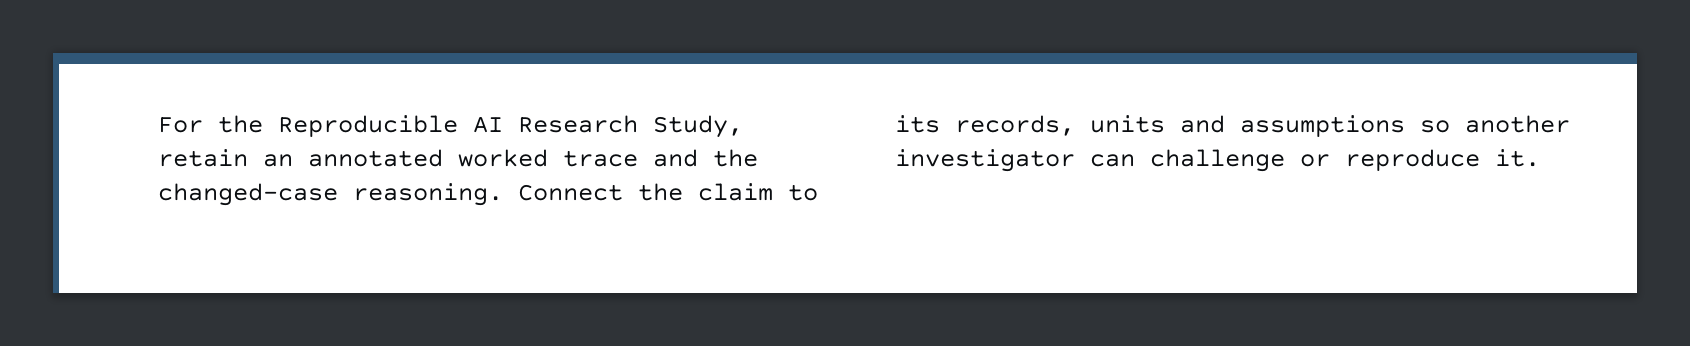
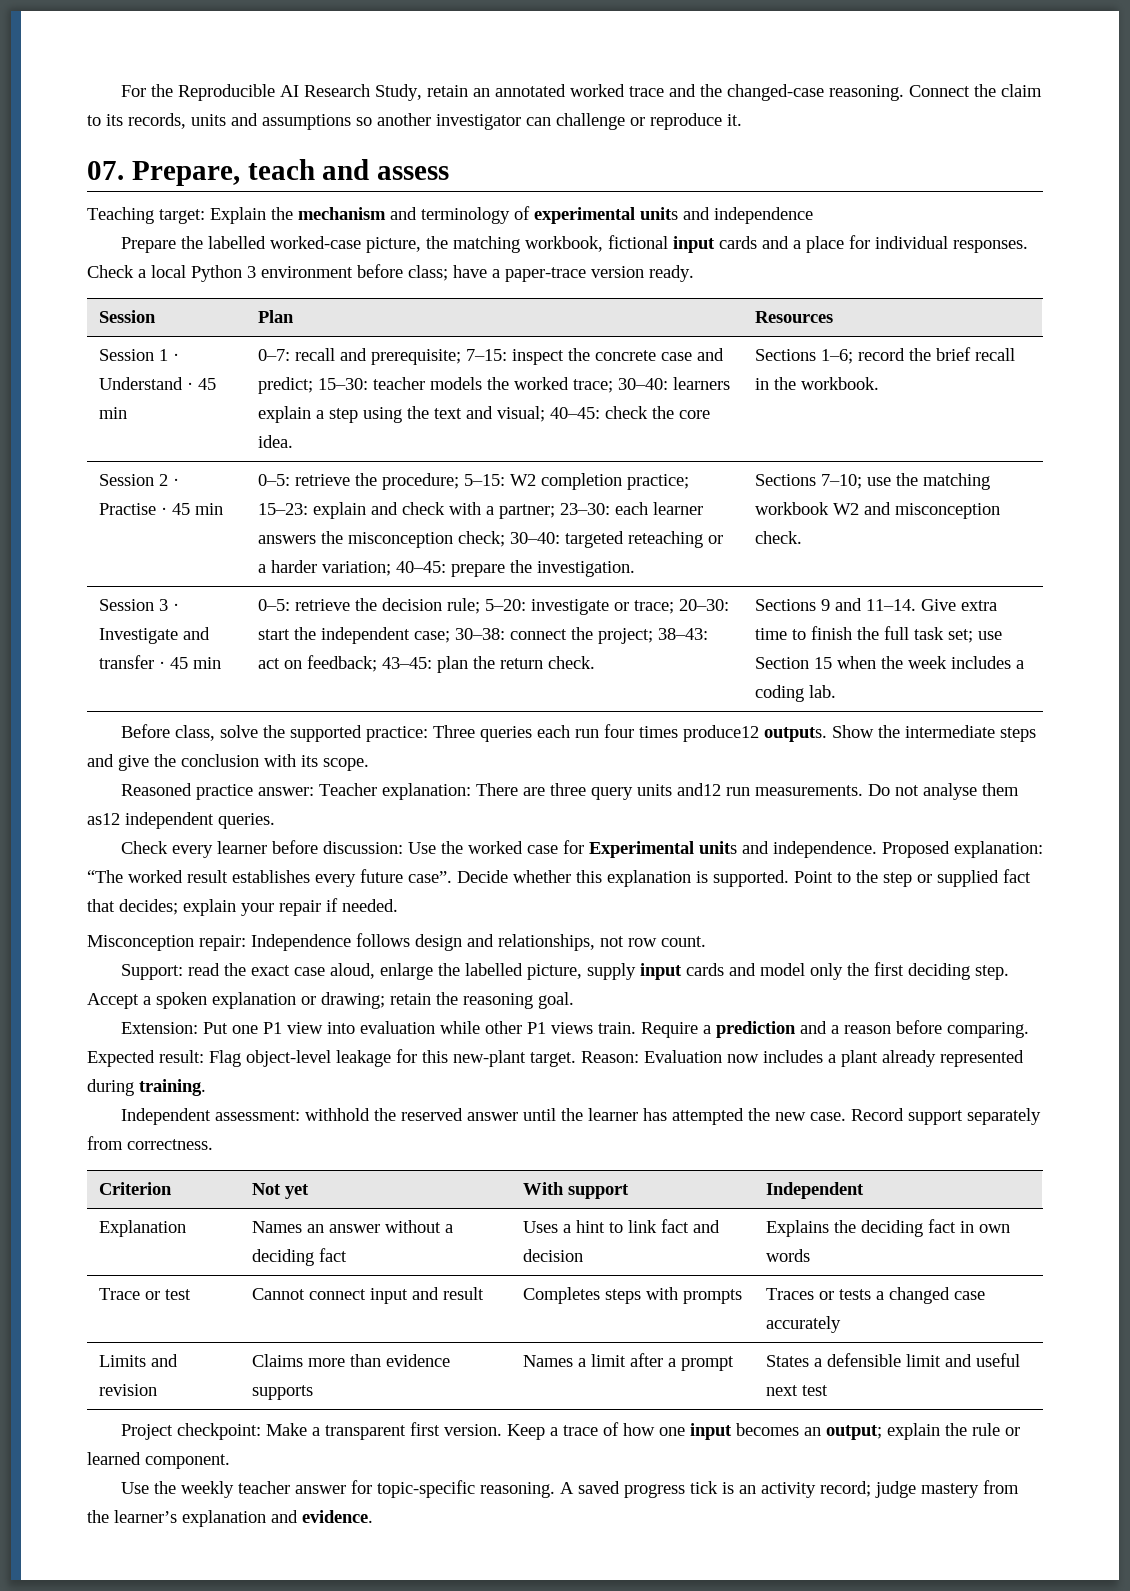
(1540, 158) none -> [87,159,450,186] [87,206,813,224] [120,235,1028,253] [87,264,694,282] [99,310,157,323] [258,310,295,323] [755,311,834,323] [99,349,180,361] [99,377,217,390] [99,407,128,419] [258,348,725,365] [258,377,731,394] [258,406,711,423] [258,435,294,448] [755,347,1016,364] [755,377,880,390] [99,474,180,486] [99,503,224,515] [258,473,690,490] [258,502,704,519] [258,531,724,548] [258,560,636,577] [755,473,991,490] [755,502,1001,519] [755,531,803,544] [99,599,180,611] [99,627,211,644] [99,655,222,669] [258,598,730,615] [258,627,709,644] [258,655,596,673] [755,598,998,611] [755,626,1003,643] [755,656,1025,669] [755,685,837,702] [120,724,1036,742] [87,754,369,771] [120,783,1019,800] [87,812,275,829] [120,840,1043,858] [87,869,1031,887] [87,898,398,916] [87,933,706,951] [120,962,1009,980] [87,992,574,1009] [120,1020,1029,1038] [87,1049,1024,1067] [87,1079,206,1096] [120,1108,1041,1125] [87,1136,213,1150] [99,1182,173,1195] [252,1183,310,1199] [523,1182,630,1199] [766,1182,865,1199] [99,1220,187,1237] [252,1220,454,1233] [252,1248,348,1266] [523,1219,721,1233] [523,1249,584,1262] [766,1219,1011,1237] [766,1249,811,1262] [99,1288,192,1300] [252,1287,485,1304] [523,1287,743,1304] [766,1287,986,1304] [766,1316,842,1333] [99,1354,179,1367] [99,1384,158,1396] [252,1354,451,1367] [252,1385,314,1400] [523,1353,735,1371] [766,1353,1021,1367] [766,1385,829,1396] [120,1422,1020,1440] [87,1452,230,1469] [120,1480,1019,1498] [87,1510,373,1527] // 07. Prepare, teach and assess // Teaching target: Explain the mechanism and terminology of experimental units and independence // Prepare the labelled worked-case picture, the matching workbook, fictional input cards and a place for individual responses. Check a local Python 3 environment before class; have a paper-trace version ready. // Session | Plan | Resources // Session 1 · Understand · 45 min | 0–7: recall and prerequisite; 7–15: inspect the concrete case and predict; 15–30: teacher models the worked trace; 30–40: learners explain a step using the text and visual; 40–45: check the core idea. | Sections 1–6; record the brief recall in the workbook. // Session 2 · Practise · 45 min | 0–5: retrieve the procedure; 5–15: W2 completion practice; 15–23: explain and check with a partner; 23–30: each learner answers the misconception check; 30–40: targeted reteaching or a harder variation; 40–45: prepare the investigation. | Sections 7–10; use the matching workbook W2 and misconception check. // Session 3 · Investigate and transfer · 45 min | 0–5: retrieve the decision rule; 5–20: investigate or trace; 20–30: start the independent case; 30–38: connect the project; 38–43: act on feedback; 43–45: plan the return check. | Sections 9 and 11–14. Give extra time to finish the full task set; use Section 15 when the week includes a coding lab. // Before class, solve the supported practice: Three queries each run four times produce12 outputs. Show the intermediate steps and give the conclusion with its scope. // Reasoned practice answer: Teacher explanation: There are three query units and12 run measurements. Do not analyse them as12 independent queries. // Check every learner before discussion: Use the worked case for Experimental units and independence. Proposed explanation: “The worked result establishes every future case”. Decide whether this explanation is supported. Point to the step or supplied fact that decides; explain your repair if needed. // Misconception repair: Independence follows design and relationships, not row count. // Support: read the exact case aloud, enlarge the labelled picture, supply input cards and model only the first deciding step. Accept a spoken explanation or drawing; retain the reasoning goal. // Extension: Put one P1 view into evaluation while other P1 views train. Require a prediction and a reason before comparing. Expected result: Flag object-level leakage for this new-plant target. Reason: Evaluation now includes a plant already represented during training. // Independent assessment: withhold the reserved answer until the learner has attempted the new case. Record support separately from correctness. // Criterion | Not yet | With support | Independent // Explanation | Names an answer without a deciding fact | Uses a hint to link fact and decision | Explains the deciding fact in own words // Trace or test | Cannot connect input and result | Completes steps with prompts | Traces or tests a changed case accurately // Limits and revision | Claims more than evidence supports | Names a limit after a prompt | States a defensible limit and useful next test // Project checkpoint: Make a transparent first version. Keep a trace of how one input becomes an output; explain the rule or learned component. // Use the weekly teacher answer for topic-specific reasoning. A saved progress tick is an activity record; judge mastery from the learner’s explanation and evidence.

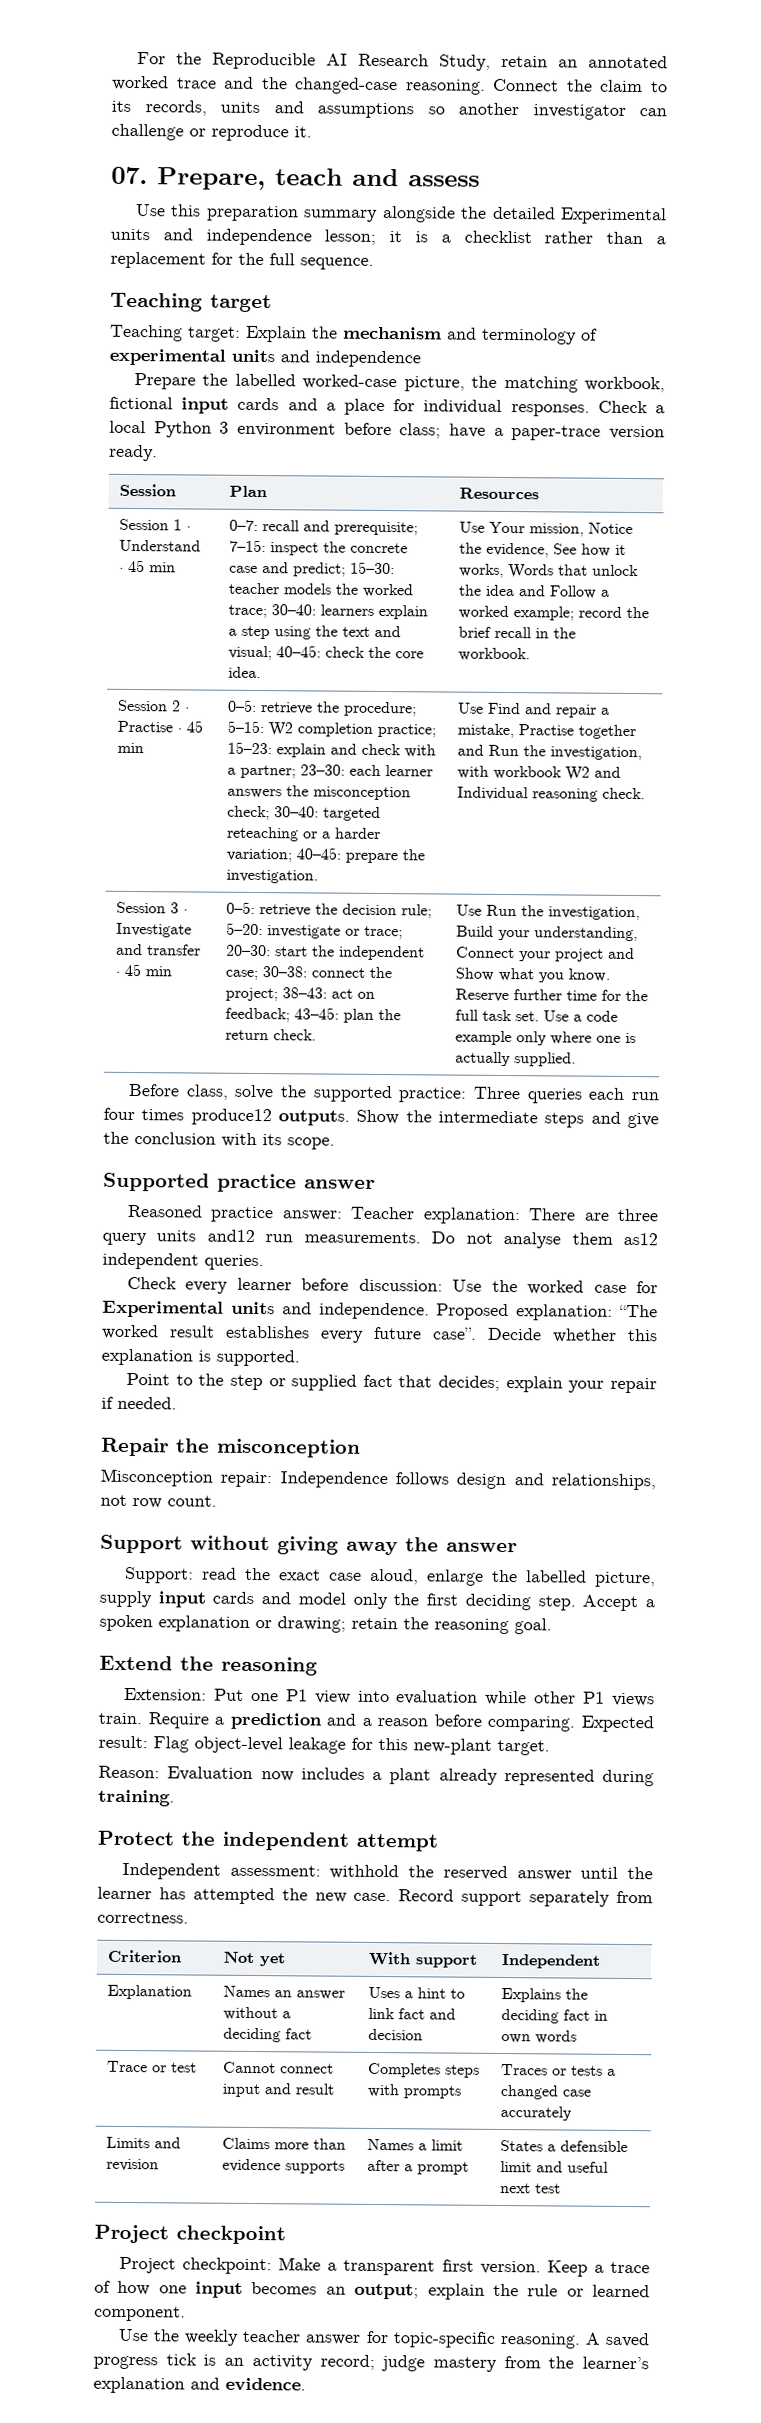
(450, 173) none -> [135,204,667,225] [110,228,666,246] [110,251,374,270] [110,292,272,313] // Use this preparation summary alongside the detailed Experimental units and independence lesson; it is a checklist rather than a replacement for the full sequence. // Teaching target
[755,349,854,364] Sections 1–6; -> [459,521,634,537] [459,542,627,558] [459,563,640,579] [458,584,610,599] [458,605,575,621] Use Your mission, Notice the evidence, See how it works, Words that unlock the idea and Follow a worked example;
[755,473,991,490] Sections 7–10; use the matching -> [457,702,611,718] [457,723,637,740] [457,744,643,761] [457,765,490,779] Use Find and repair a mistake, Practise together and Run the investigation, with
[895,503,1001,519] misconception -> [457,786,599,802] Individual reasoning
[755,598,998,611] [755,626,1003,643] [755,656,1025,669] [755,685,837,702] Sections 9 and 11–14. Give extra time to finish the full task set; use Section 15 when the week includes a coding lab. -> [456,904,641,921] [456,925,639,942] [456,946,636,962] [455,967,611,983] [455,988,649,1003] [455,1009,619,1022] [455,1030,637,1046] [455,1051,577,1067] Use Run the investigation, Build your understanding, Connect your project and Show what you know. Reserve further time for the full task set. Use a code example only where one is actually supplied.
(369, 764) none -> [103,1172,375,1193] // Supported practice answer
(789, 878) none -> (300, 1358) //
(398, 905) none -> [101,1437,361,1458] // Repair the misconception
(706, 941) none -> [100,1534,517,1556] // Support without giving away the answer
(574, 1000) none -> [99,1655,318,1676] // Extend the reasoning
(576, 1059) none -> (550, 1747) //
(206, 1087) none -> [97,1830,439,1852] // Protect the independent attempt
(829, 1390) none -> [94,2224,286,2245] // Project checkpoint

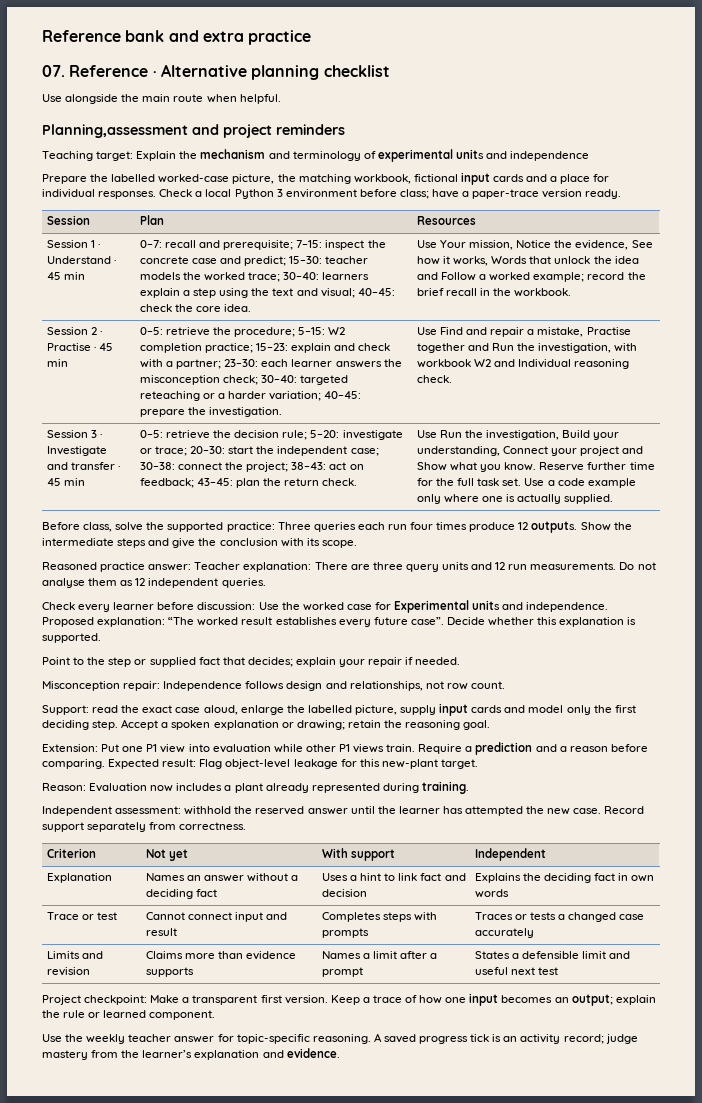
[137,52,669,71] [111,75,668,95] [111,100,667,120] [111,123,312,142] [111,166,480,191] [135,204,667,225] [110,228,666,246] [110,251,374,270] [110,292,272,313] For the Reproducible AI Research Study, retain an annotated worked trace and the changed-case reasoning. Connect the claim to its records, units and assumptions so another investigator can challenge or reproduce it. // 07. Prepare, teach and assess // Use this preparation summary alongside the detailed Experimental units and independence lesson; it is a checklist rather than a replacement for the full sequence. // Teaching target -> [42,30,312,45] [42,64,390,80] [42,94,281,104] [42,124,345,138] Reference bank and extra practice // 07. Reference · Alternative planning checklist // Use alongside the main route when helpful. // Planning,assessment and project reminders
[190,1108,272,1126] produce12 -> [469,522,529,532] produce 12
[103,1172,375,1193] // Supported practice answer -> (357, 544) none
[206,1229,255,1242] and12 -> [471,562,506,570] and 12
[623,1232,659,1246] as12 -> [120,578,146,586] as 12
[101,1437,361,1458] // Repair the misconception -> (461, 661) none
[100,1534,517,1556] // Support without giving away the answer -> (505, 685) none
[99,1655,318,1676] // Extend the reasoning -> (491, 725) none
[97,1830,439,1852] // Protect the independent attempt -> (469, 787) none
[94,2224,286,2245] // Project checkpoint -> (559, 971) none

